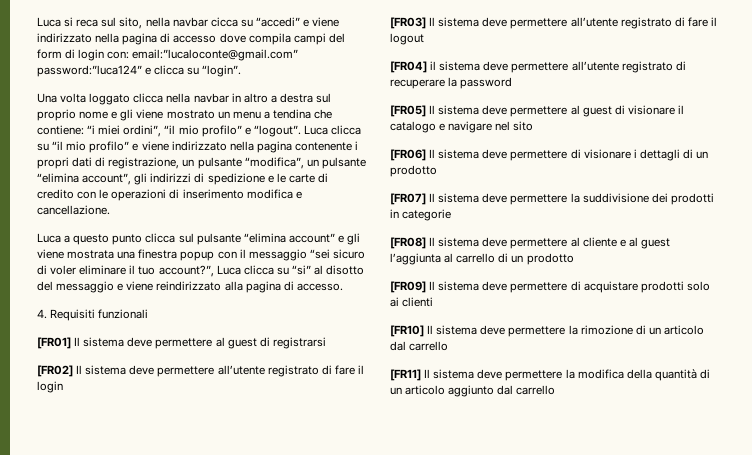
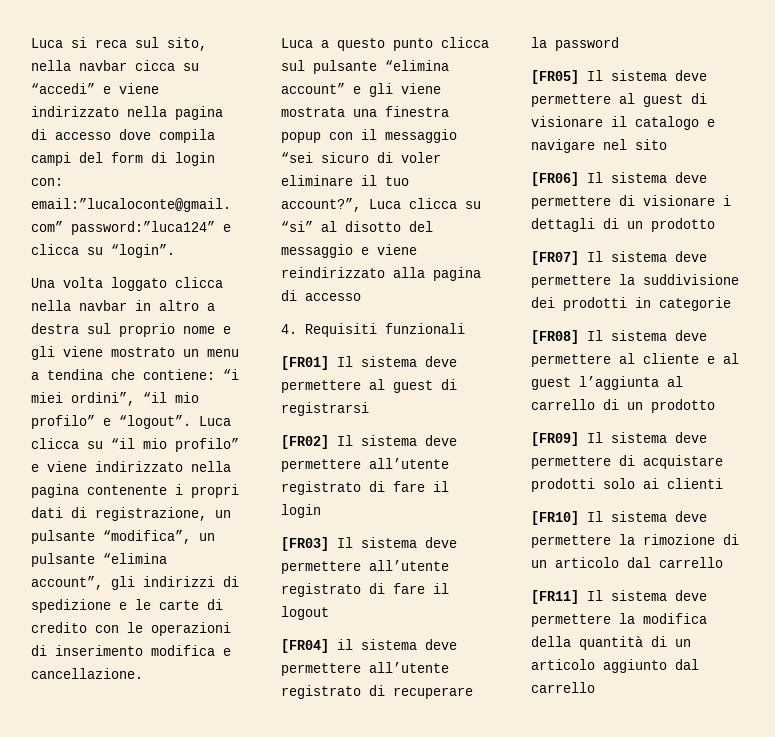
[296,283,343,291] accesso. -> [305,293,361,301] accesso

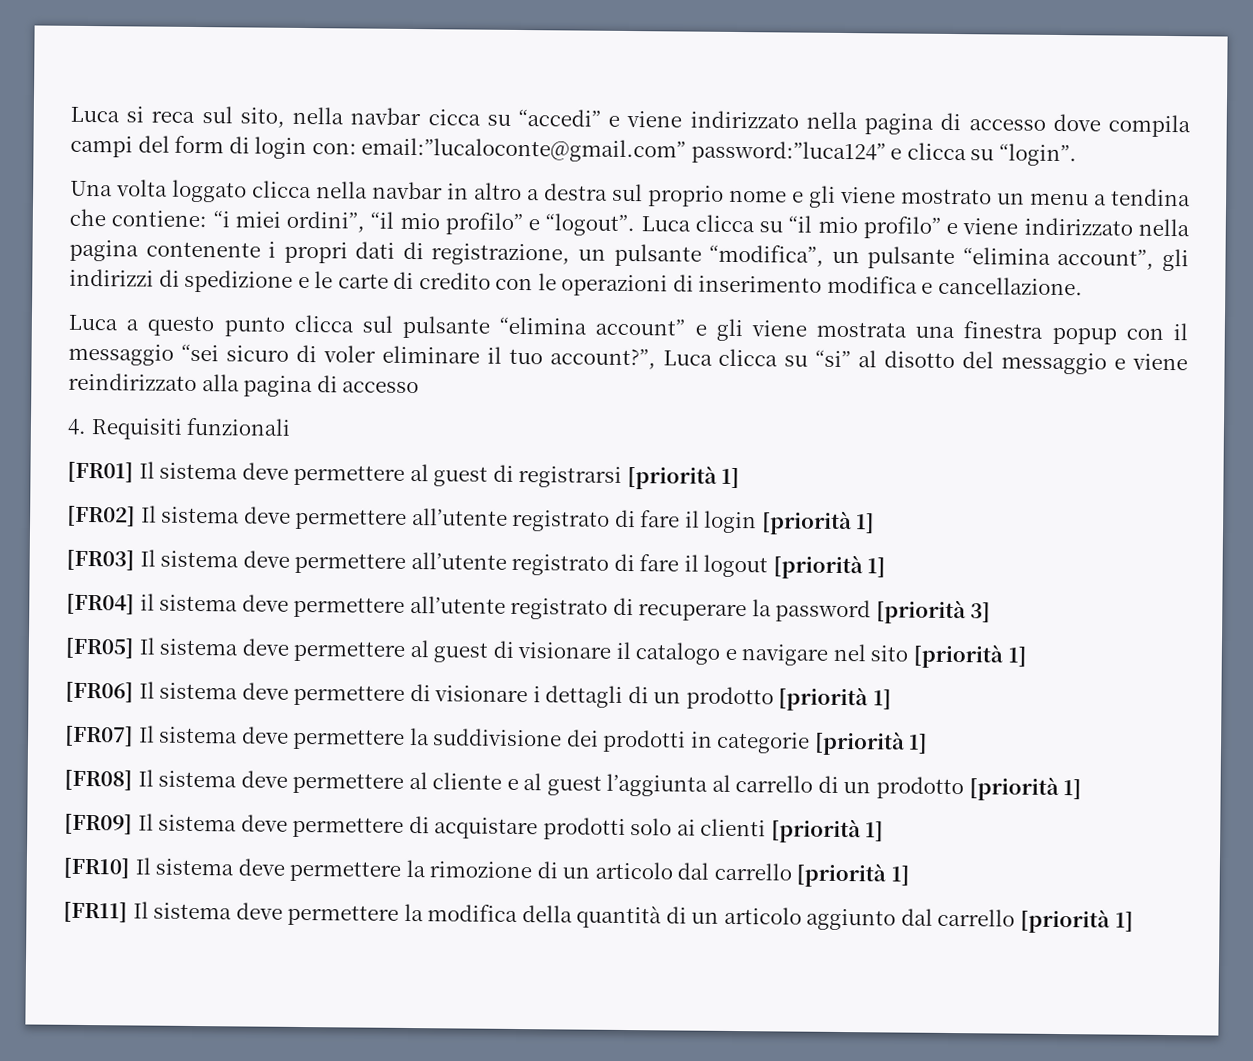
(369, 409) none -> [626,464,741,490] [priorità 1]
(321, 511) none -> [760,510,876,536] [priorità 1]
(329, 613) none -> [772,554,887,580] [priorità 1]
(619, 44) none -> [875,599,992,625] [priorità 3]
(667, 144) none -> [913,643,1027,669] [priorità 1]
(715, 225) none -> [778,686,892,712] [priorità 1]
(731, 304) none -> [813,730,929,756] [priorità 1]
(715, 406) none -> [968,776,1083,802] [priorità 1]
(723, 483) none -> [770,818,885,844] [priorità 1]
(723, 562) none -> [796,862,910,888] [priorità 1]
(595, 687) none -> [1020,908,1134,934] [priorità 1]

